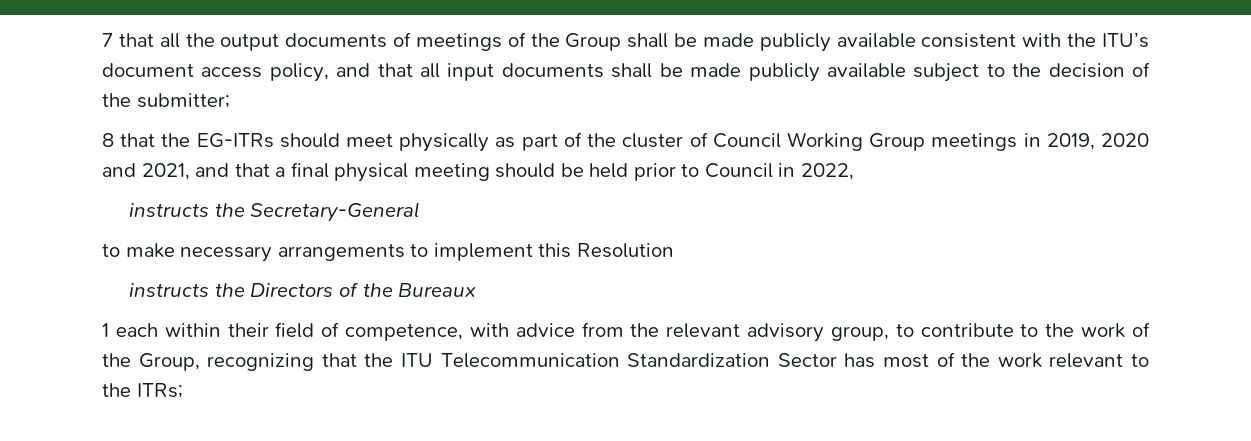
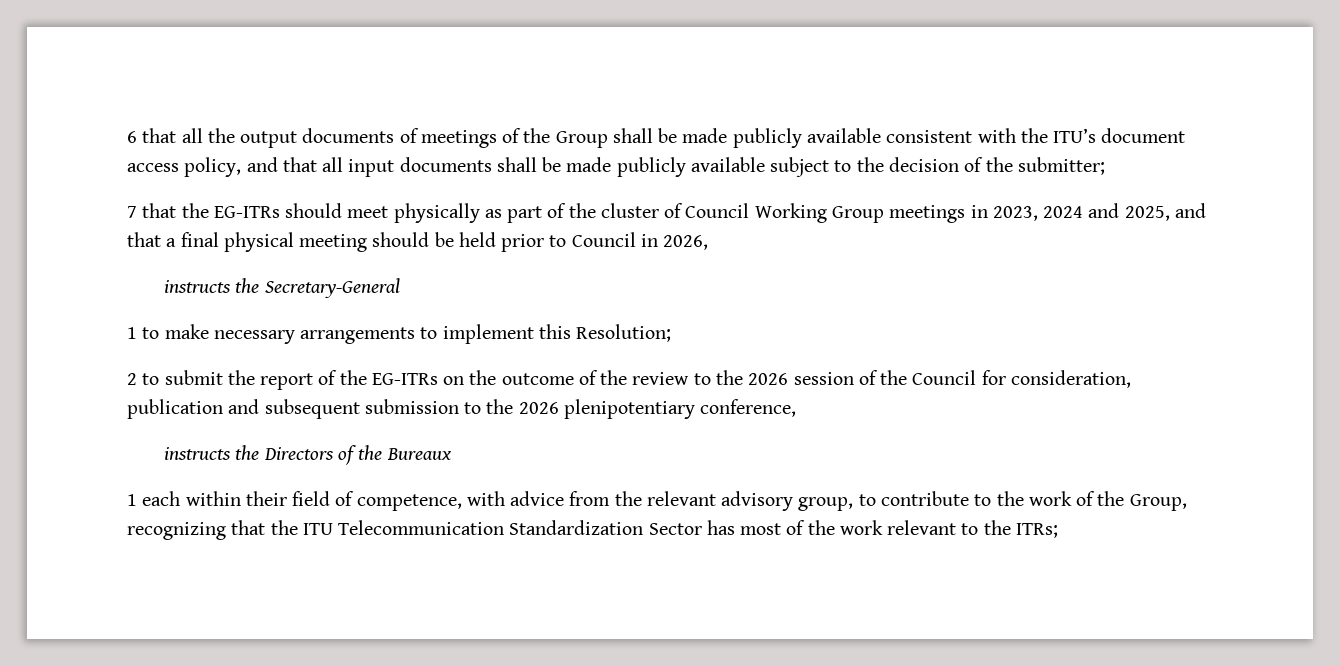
[102,33,113,47] 7 -> [127,131,137,143] 6
[102,133,114,147] 8 -> [127,206,137,218] 7
[1046,133,1149,150] [102,163,190,180] 2019, 2020 and 2021, -> [992,203,1170,221] 2023, 2024 and 2025,
[801,163,855,180] 2022, -> [663,235,709,250] 2026,
(420, 212) none -> [127,327,137,339] 1
[576,243,674,258] Resolution -> [576,324,672,342] [127,370,1131,390] [127,399,797,419] Resolution; // 2 to submit the report of the EG-ITRs on the outcome of the review to the 2026 session of the Council for consideration, publication and subsequent submission to the 2026 plenipotentiary conference,

